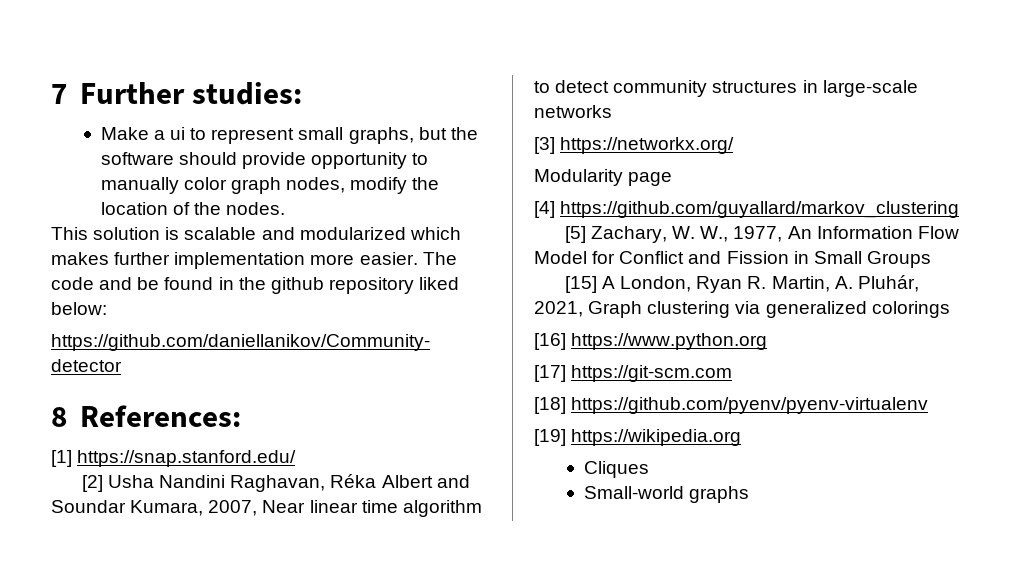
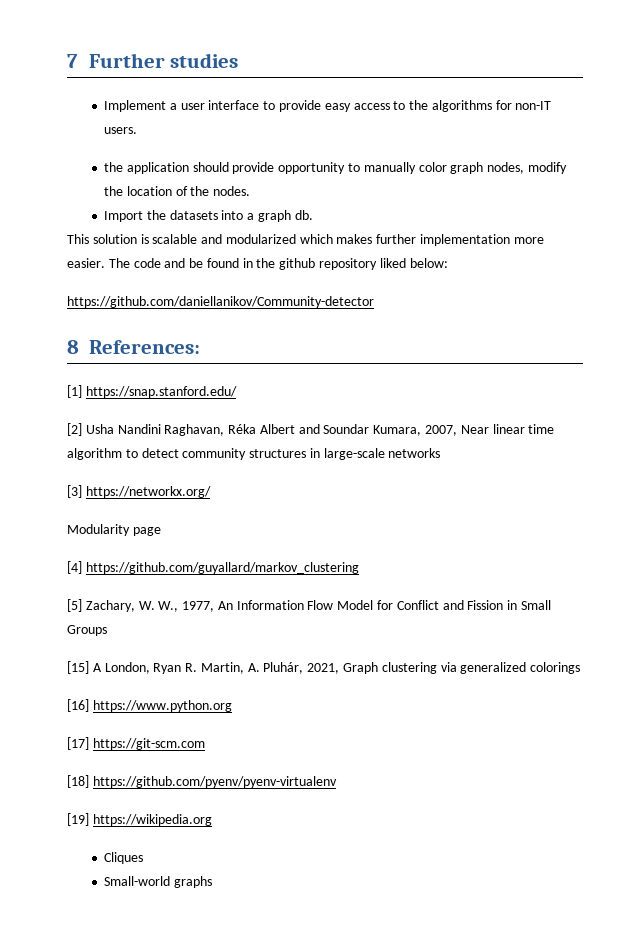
[192,82,303,105] [100,127,478,144] [100,152,174,165] studies: // Make a ui to represent small graphs, but the software -> [170,53,239,68] [104,100,552,112] [104,127,138,134] [104,162,189,174] studies // Implement a user interface to provide easy access to the algorithms for non-IT users. // the application
(286, 208) none -> [104,210,313,222] // Import the datasets into a graph db.

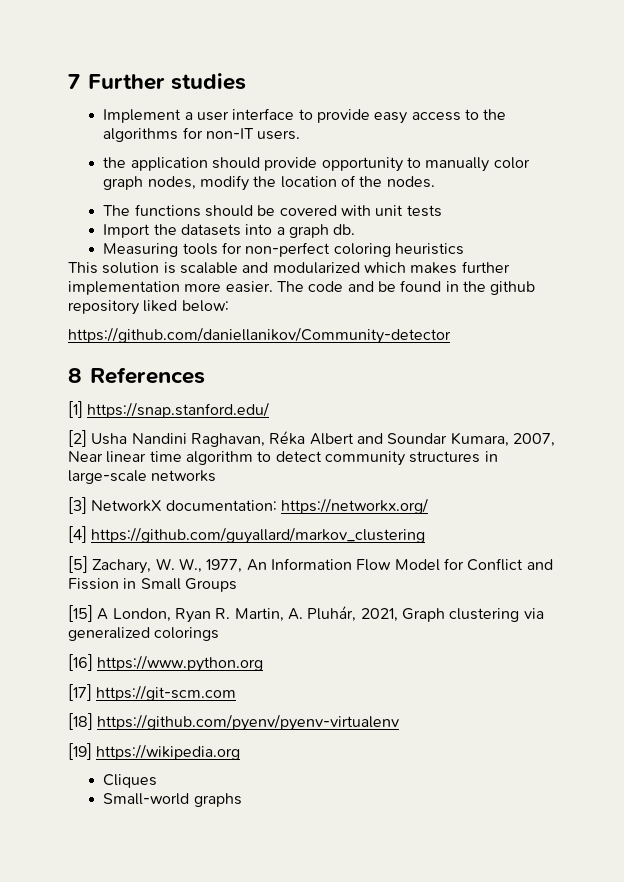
(251, 191) none -> [103,204,442,217] // The functions should be covered with unit tests
(313, 215) none -> [103,242,465,257] // Measuring tools for non-perfect coloring heuristics
[88,340,200,354] References: -> [90,367,205,384] References
(82, 491) none -> [91,500,277,512] NetworkX documentation:
[67,524,161,536] // Modularity page -> (428, 506) none

